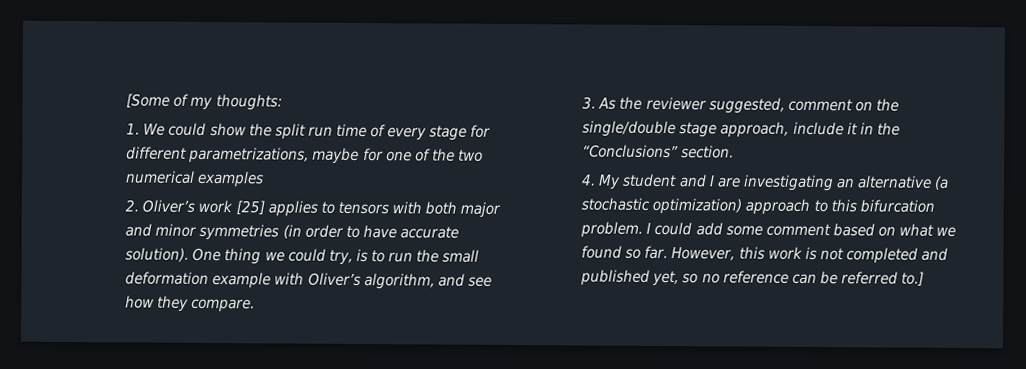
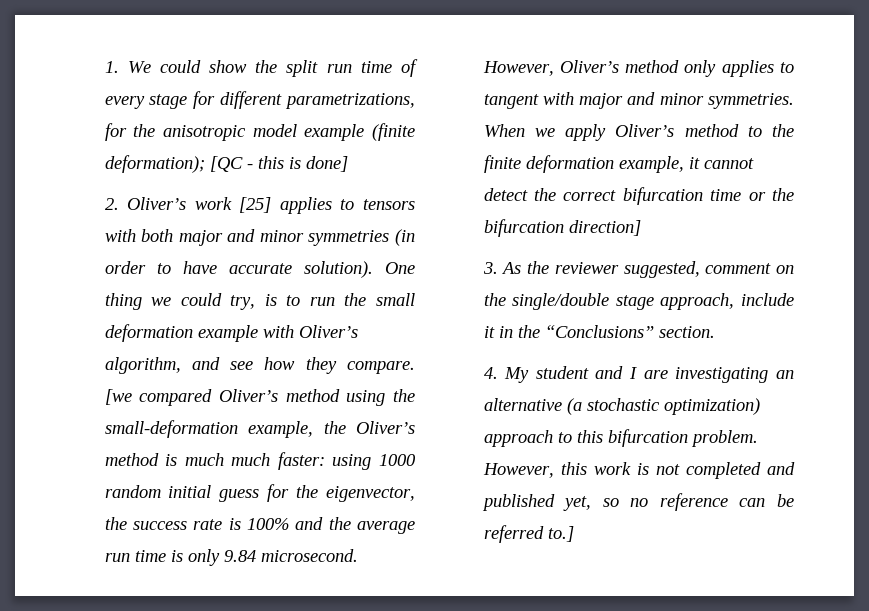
[126,93,283,111] [Some of my thoughts: // -> (104, 67) none
[312,147,483,164] [125,170,265,188] maybe for one of the two numerical examples -> [104,123,415,141] [104,155,348,173] for the anisotropic model example (finite deformation); [QC - this is done]
(256, 305) none -> [104,389,415,406] [104,420,415,438] [104,452,416,470] [104,484,415,502] [104,517,415,534] [104,549,358,566] [482,60,794,77] [483,92,794,109] [483,124,794,141] [483,155,754,173] [483,187,794,205] [483,219,641,237] [we compared Oliver’s method using the small-deformation example, the Oliver’s method is much much faster: using 1000 random initial guess for the eigenvector, the success rate is 100% and the average run time is only 9.84 microsecond. However, Oliver’s method only applies to tangent with major and minor symmetries. When we apply Oliver’s method to the finite deformation example, it cannot detect the correct bifurcation time or the bifurcation direction]
[646,221,956,237] [581,245,669,260] I could add some comment based on what we found so far. -> (758, 438) none

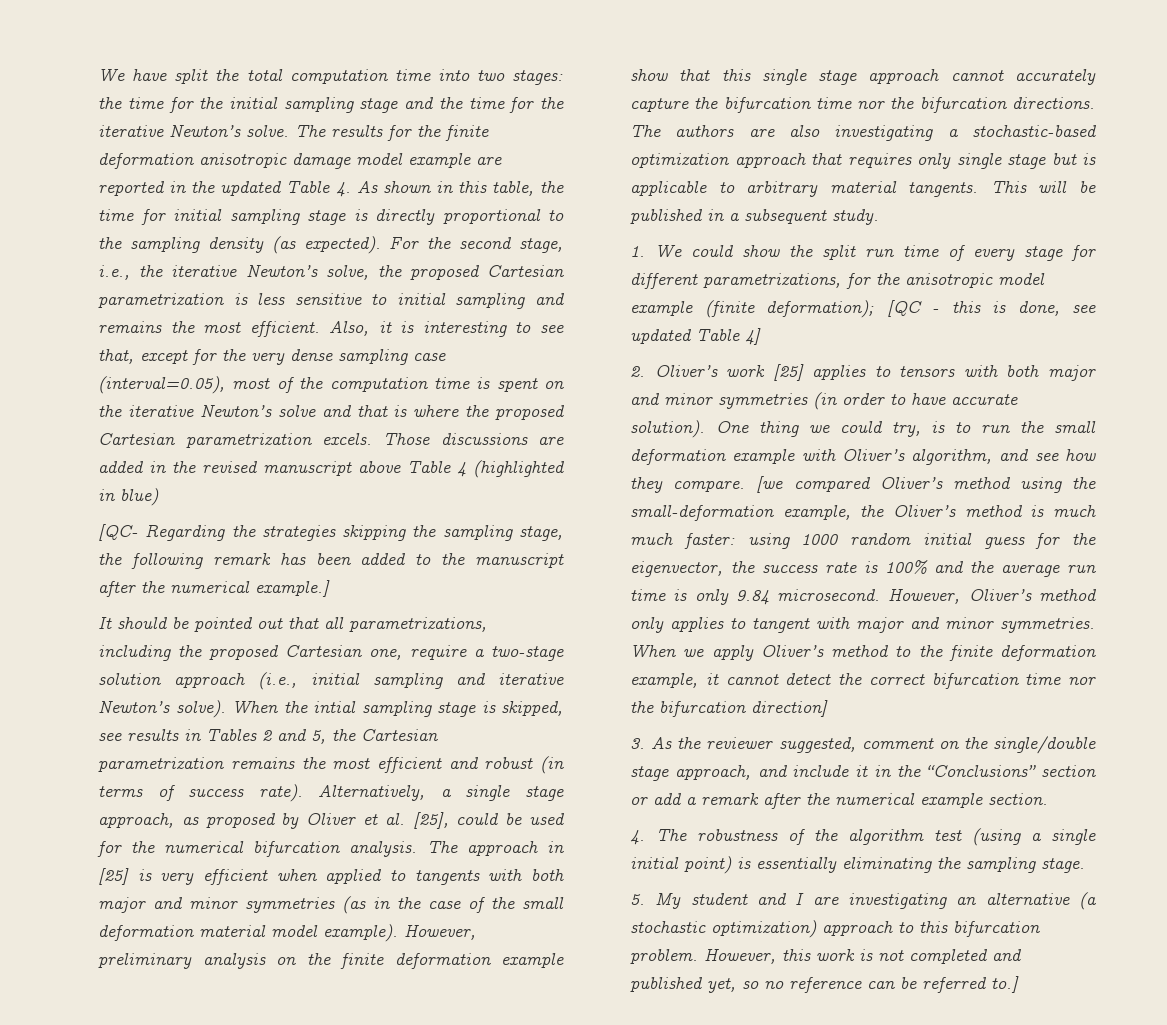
(104, 67) none -> [98,68,563,85] [98,97,565,113] [98,124,490,141] [98,153,503,169] [98,181,564,197] [98,209,564,225] [98,236,563,254] [98,264,564,280] [98,293,565,309] [98,321,564,337] [98,349,447,365] [98,376,564,394] [98,404,566,420] [98,433,564,448] [98,460,565,478] [98,488,160,506] [98,524,563,541] [98,553,564,569] [98,580,331,597] [98,617,488,632] [98,645,564,661] [98,672,564,690] [98,700,563,718] [98,729,439,744] [98,756,564,774] [98,784,564,802] [98,812,565,829] [97,841,564,857] [98,868,565,885] [98,896,564,914] [98,924,477,942] [98,953,564,969] [630,69,1096,85] [630,97,1095,113] [630,125,1097,141] [630,153,1096,169] [630,181,1096,197] [630,209,880,225] We have split the total computation time into two stages: the time for the initial sampling stage and the time for the iterative Newton’s solve. The results for the finite deformation anisotropic damage model example are reported in the updated Table 4. As shown in this table, the time for initial sampling stage is directly proportional to the sampling density (as expected). For the second stage, i.e., the iterative Newton’s solve, the proposed Cartesian parametrization is less sensitive to initial sampling and remains the most efficient. Also, it is interesting to see that, except for the very dense sampling case (interval=0.05), most of the computation time is spent on the iterative Newton’s solve and that is where the proposed Cartesian parametrization excels. Those discussions are added in the revised manuscript above Table 4 (highlighted in blue) // [QC- Regarding the strategies skipping the sampling stage, the following remark has been added to the manuscript after the numerical example.] // It should be pointed out that all parametrizations, including the proposed Cartesian one, require a two-stage solution approach (i.e., initial sampling and iterative Newton’s solve). When the intial sampling stage is skipped, see results in Tables 2 and 5, the Cartesian parametrization remains the most efficient and robust (in terms of success rate). Alternatively, a single stage approach, as proposed by Oliver et al. [25], could be used for the numerical bifurcation analysis. The approach in [25] is very efficient when applied to tangents with both major and minor symmetries (as in the case of the small deformation material model example). However, preliminary analysis on the finite deformation example show that this single stage approach cannot accurately capture the bifurcation time nor the bifurcation directions. The authors are also investigating a stochastic-based optimization approach that requires only single stage but is applicable to arbitrary material tangents. This will be published in a subsequent study. //
[305,156,348,172] done] -> [1017,301,1096,316] [630,328,762,345] done, see updated Table 4]
[748,192,766,201] or -> [1068,677,1096,685] nor
(735, 301) none -> [757,765,788,777] and
[658,326,715,338] [483,367,498,379] section. // 4. -> [1041,765,1096,777] [630,793,1049,809] [630,828,1096,846] [630,856,1086,874] [630,894,646,905] section or add a remark after the numerical example section. // 4. The robustness of the algorithm test (using a single initial point) is essentially eliminating the sampling stage. // 5.

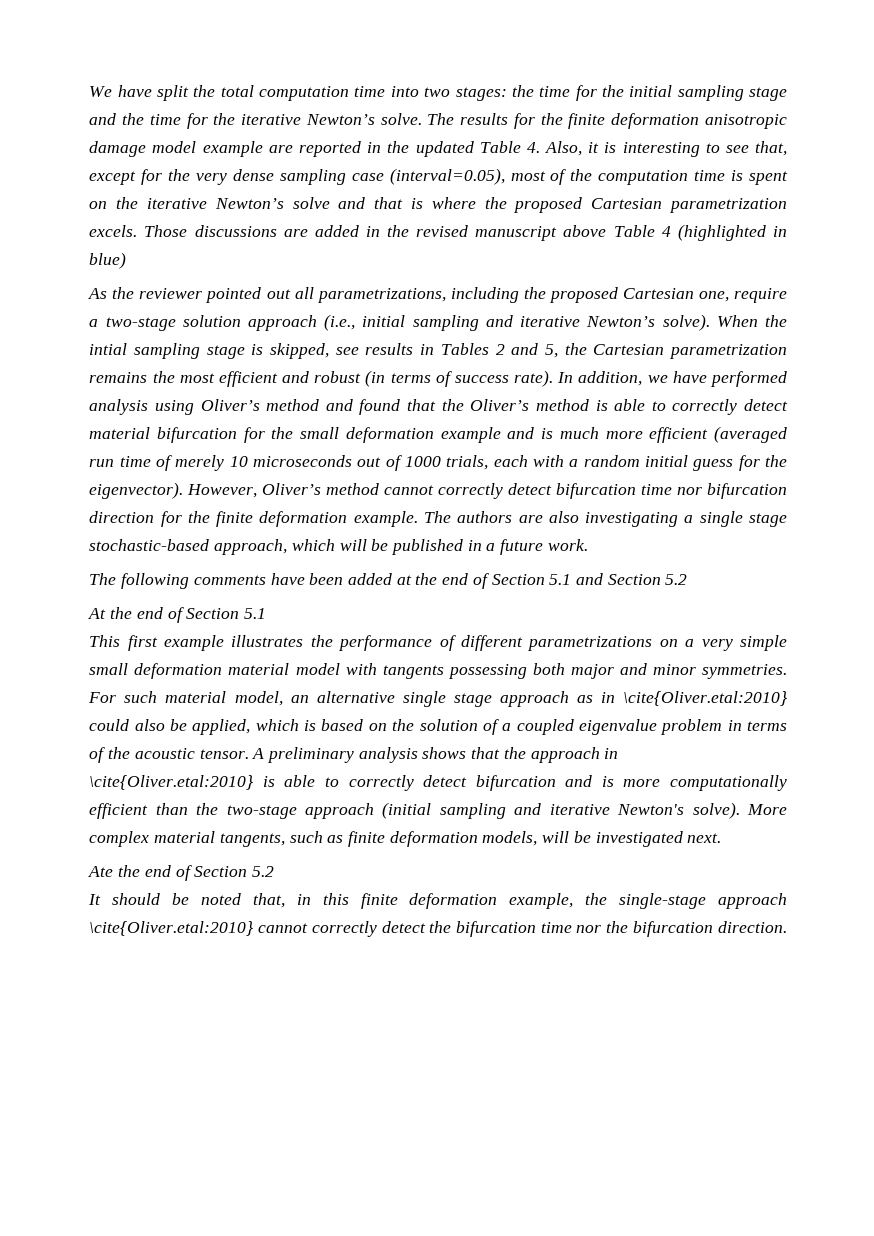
[356,181,564,196] [98,209,564,225] [98,236,563,254] [98,264,564,280] [98,293,565,309] [98,321,320,337] As shown in this table, the time for initial sampling stage is directly proportional to the sampling density (as expected). For the second stage, i.e., the iterative Newton’s solve, the proposed Cartesian parametrization is less sensitive to initial sampling and remains the most efficient. -> (540, 147) none
[98,524,563,541] [98,553,564,569] [98,580,331,597] [98,617,190,629] [QC- Regarding the strategies skipping the sampling stage, the following remark has been added to the manuscript after the numerical example.] // It should be -> [88,287,203,299] As the reviewer
[288,617,320,629] that -> (291, 294) none
[318,785,564,801] [98,812,565,829] [97,841,564,857] [98,868,565,885] [98,896,564,914] [98,924,477,942] [98,953,564,969] [630,69,1096,85] [630,98,690,112] Alternatively, a single stage approach, as proposed by Oliver et al. [25], could be used for the numerical bifurcation analysis. The approach in [25] is very efficient when applied to tangents with both major and minor symmetries (as in the case of the small deformation material model example). However, preliminary analysis on the finite deformation example show that this single stage approach cannot accurately capture -> [557,371,788,387] [89,399,789,415] [89,426,787,443] [89,455,788,471] [89,482,787,499] [89,511,787,527] [89,539,588,555] [89,573,688,589] [88,607,266,623] [89,635,788,651] [89,663,787,679] [88,691,787,707] [89,719,788,735] [89,747,619,763] [89,775,787,791] [89,802,787,819] [89,831,722,847] [88,865,274,881] [88,893,788,909] [89,921,426,937] In addition, we have performed analysis using Oliver’s method and found that the Oliver’s method is able to correctly detect material bifurcation for the small deformation example and is much more efficient (averaged run time of merely 10 microseconds out of 1000 trials, each with a random initial guess for the eigenvector). However, Oliver’s method cannot correctly detect bifurcation time nor bifurcation direction for the finite deformation example. The authors are also investigating a single stage stochastic-based approach, which will be published in a future work. // The following comments have been added at the end of Section 5.1 and Section 5.2 // At the end of Section 5.1 // This first example illustrates the performance of different parametrizations on a very simple small deformation material model with tangents possessing both major and minor symmetries. For such material model, an alternative single stage approach as in \cite{Oliver.etal:2010} could also be applied, which is based on the solution of a coupled eigenvalue problem in terms of the acoustic tensor. A preliminary analysis shows that the approach in \cite{Oliver.etal:2010} is able to correctly detect bifurcation and is more computationally efficient than the two-stage approach (initial sampling and iterative Newton's solve). More complex material tangents, such as finite deformation models, will be investigated next. // Ate the end of Section 5.2 // It should be noted that, in this finite deformation example, the single-stage approach \cite{Oliver.etal:2010} cannot correctly detect
[1012,97,1095,109] [630,125,1097,141] [630,153,1096,169] [630,181,1096,197] [630,209,880,225] [630,244,1096,261] [630,273,1046,289] [630,300,1096,318] [630,328,762,345] [630,364,1096,381] [630,392,1019,410] [630,420,1096,438] [630,449,1096,465] [630,476,1096,493] [630,505,1097,521] [630,533,1096,549] [630,560,1096,577] [630,588,1097,605] [630,617,1095,633] [630,644,1096,661] [630,673,1096,689] [630,700,829,717] [630,736,1096,754] [630,765,1096,781] [630,793,1049,809] [630,828,1096,846] [630,856,1086,874] [630,892,1097,910] [630,920,1041,938] [630,948,1023,964] [630,976,1020,993] directions. The authors are also investigating a stochastic-based optimization approach that requires only single stage but is applicable to arbitrary material tangents. This will be published in a subsequent study. // 1. We could show the split run time of every stage for different parametrizations, for the anisotropic model example (finite deformation); [QC - this is done, see updated Table 4] // 2. Oliver’s work [25] applies to tensors with both major and minor symmetries (in order to have accurate solution). One thing we could try, is to run the small deformation example with Oliver’s algorithm, and see how they compare. [we compared Oliver’s method using the small-deformation example, the Oliver’s method is much much faster: using 1000 random initial guess for the eigenvector, the success rate is 100% and the average run time is only 9.84 microsecond. However, Oliver’s method only applies to tangent with major and minor symmetries. When we apply Oliver’s method to the finite deformation example, it cannot detect the correct bifurcation time nor the bifurcation direction] // 3. As the reviewer suggested, comment on the single/double stage approach, and include it in the “Conclusions” section or add a remark after the numerical example section. // 4. The robustness of the algorithm test (using a single initial point) is essentially eliminating the sampling stage. // 5. My student and I are investigating an alternative (a stochastic optimization) approach to this bifurcation problem. However, this work is not completed and published yet, so no reference can be referred to.] -> [717,921,787,933] direction.

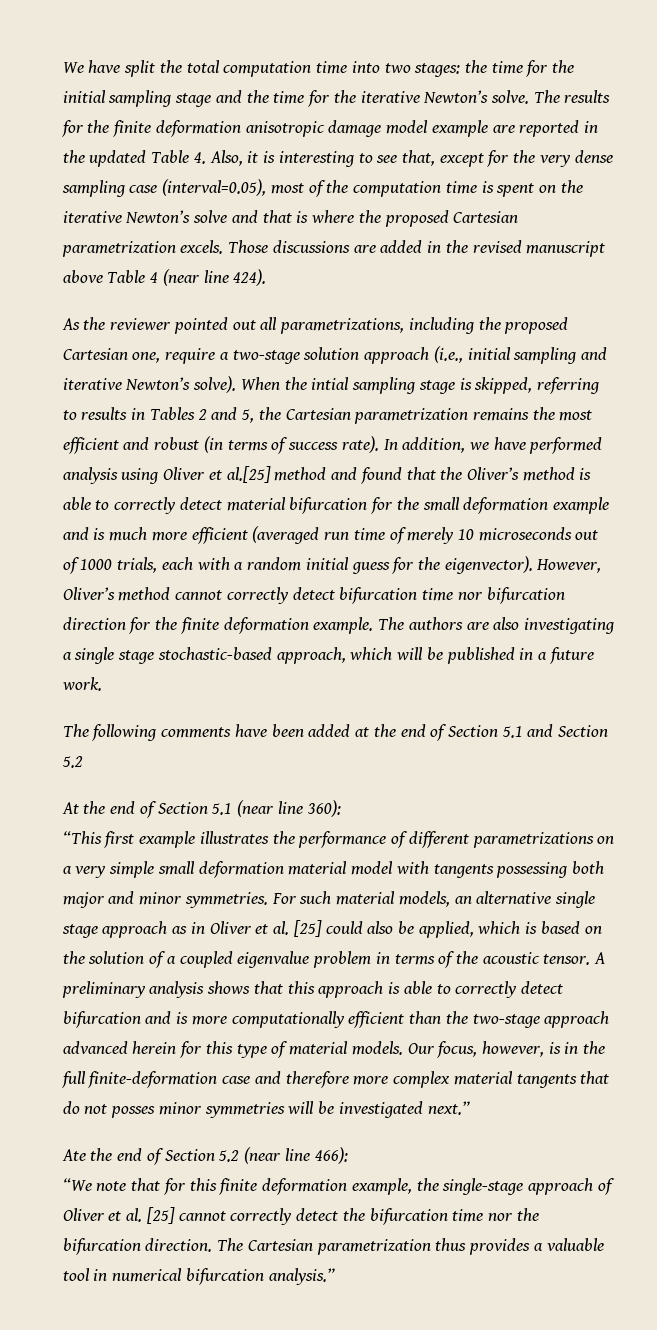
[677,224,788,241] [89,252,127,269] (highlighted in blue) -> [162,269,267,286] (near line 424).
[335,347,359,355] see -> [537,377,600,394] [62,410,77,420] referring to
[200,399,260,411] Oliver’s -> [163,466,271,483] Oliver et al.[25]
[89,635,121,647] // This -> [237,800,341,817] [62,831,102,844] (near line 360): // “This
[234,691,283,706] model, -> [398,891,450,907] models,
[622,691,787,706] \cite{Oliver.etal:2010} -> [209,920,322,937] Oliver et al. [25]
[503,747,619,763] [89,775,254,790] the approach in \cite{Oliver.etal:2010} -> [287,981,384,998] this approach
[382,802,787,819] [89,831,538,847] (initial sampling and iterative Newton's solve). More complex material tangents, such as finite deformation models, -> [62,1041,606,1058] [61,1071,610,1088] [62,1101,285,1118] advanced herein for this type of material models. Our focus, however, is in the full finite-deformation case and therefore more complex material tangents that do not posses minor symmetries
[687,833,722,843] next. -> [427,1101,470,1115] next.”
[88,893,311,908] // It should be noted that, in -> [244,1147,348,1164] [62,1178,186,1195] (near line 466): // “We note that for
[89,921,254,936] \cite{Oliver.etal:2010} -> [597,1178,615,1195] [62,1207,175,1224] of Oliver et al. [25]
(787, 927) none -> [217,1238,604,1255] [62,1268,335,1285] The Cartesian parametrization thus provides a valuable tool in numerical bifurcation analysis.”

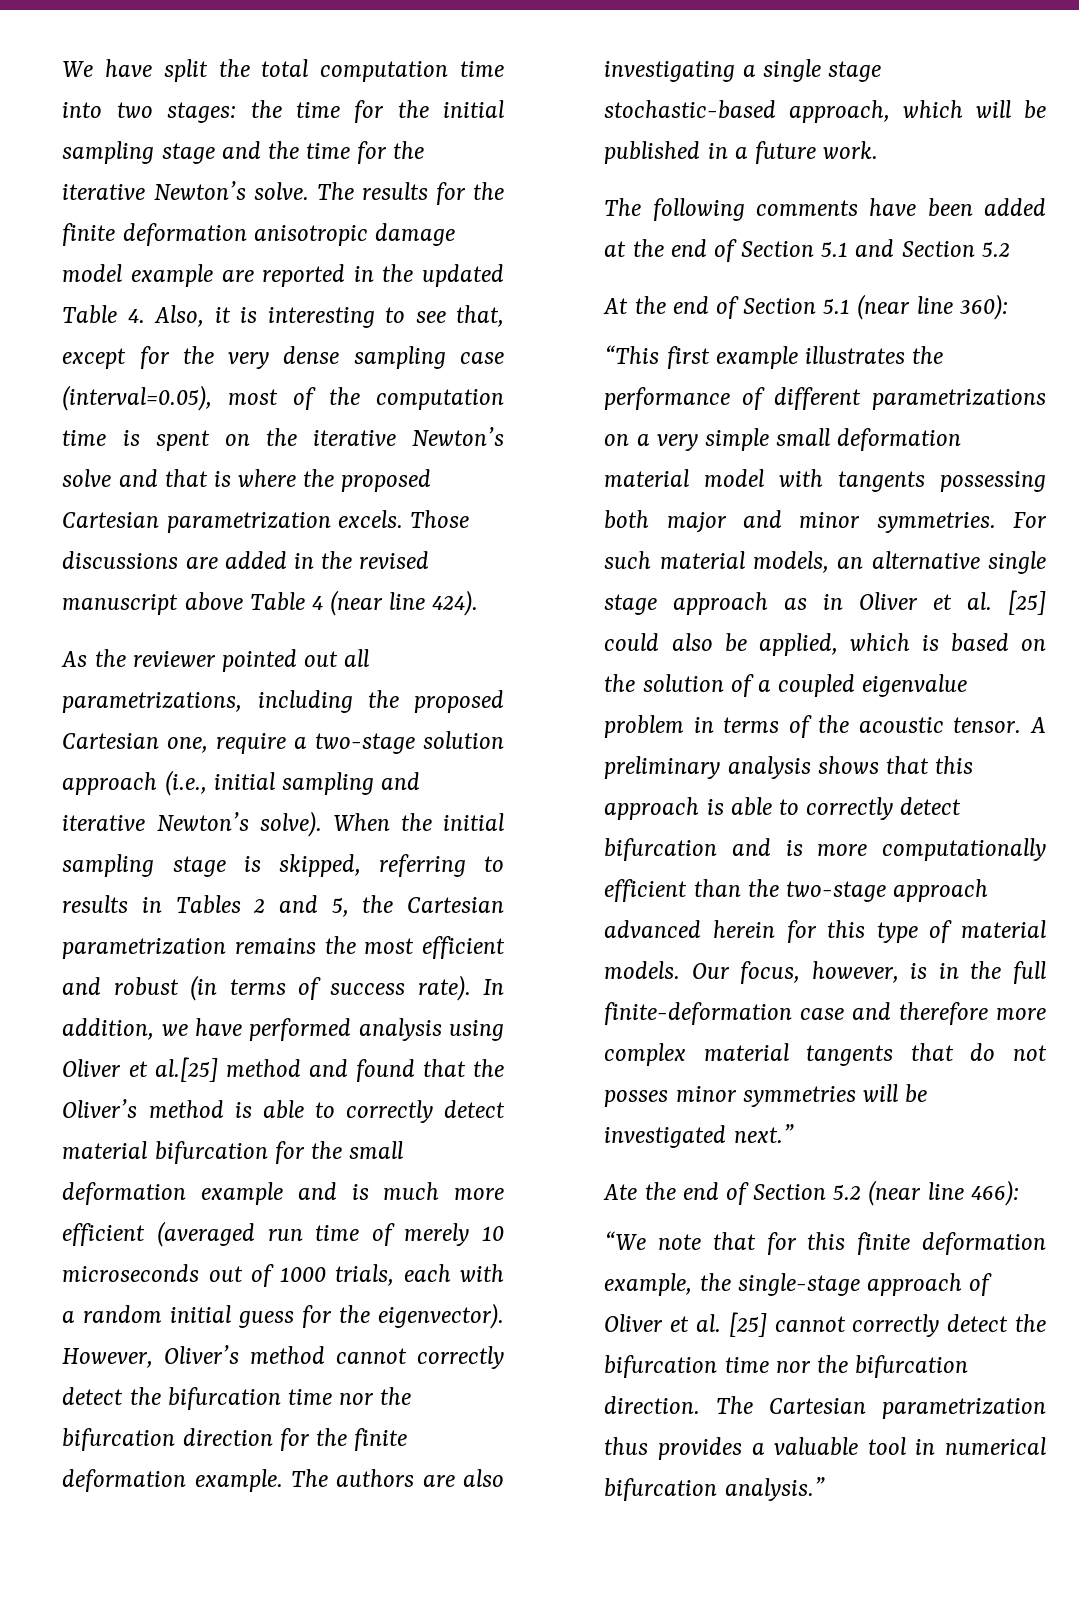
[311,377,350,390] intial -> [443,813,504,831] initial
[339,587,483,604] bifurcation time nor -> [129,1387,412,1410] the bifurcation time nor the

